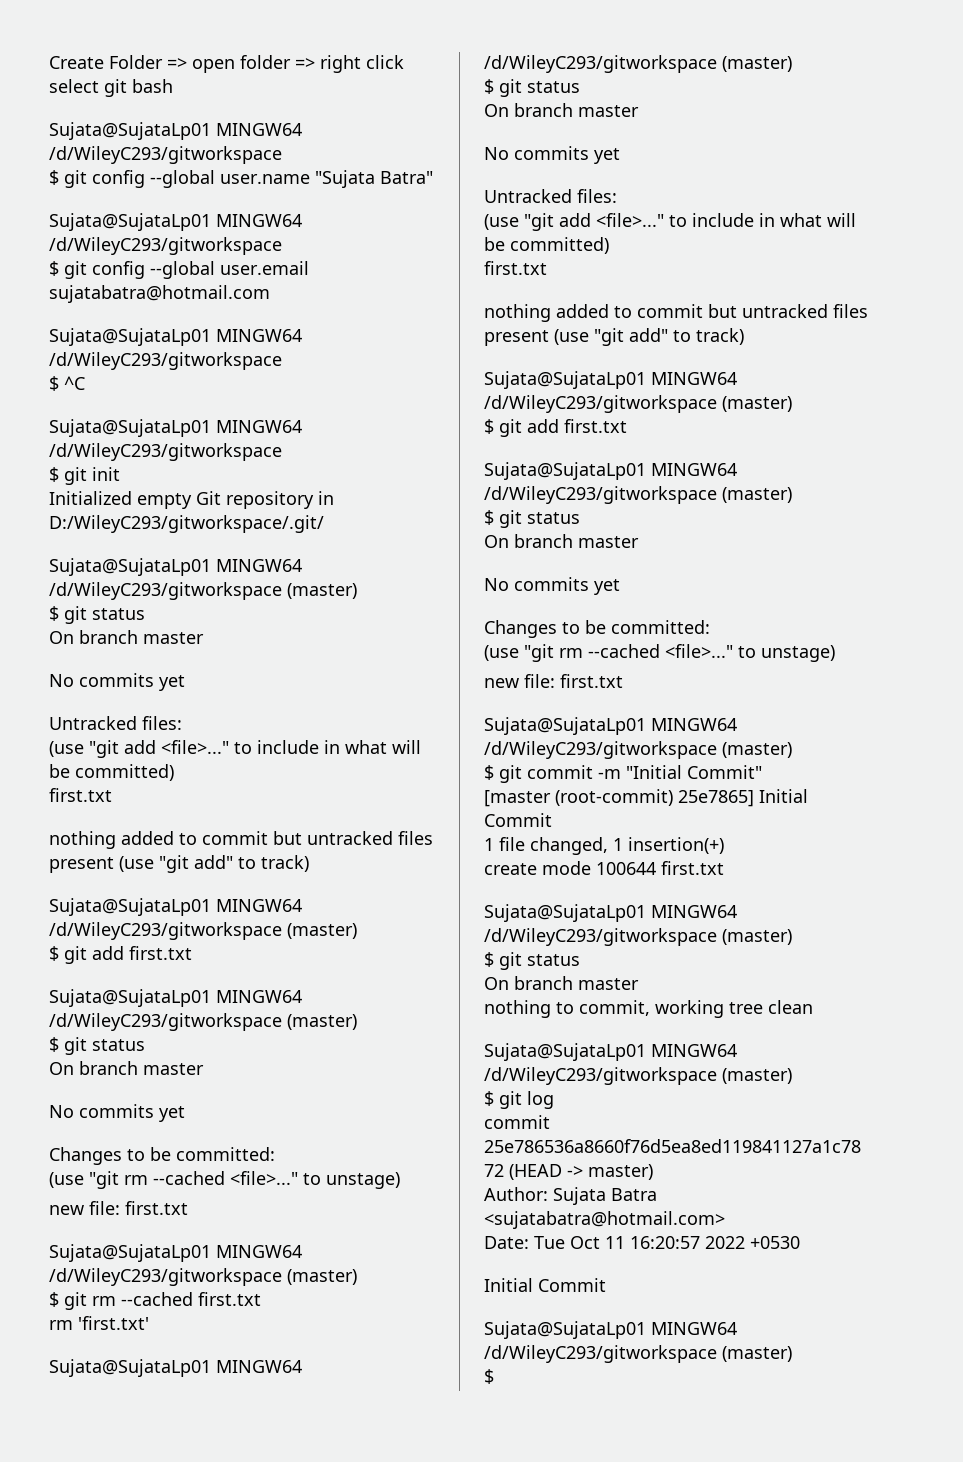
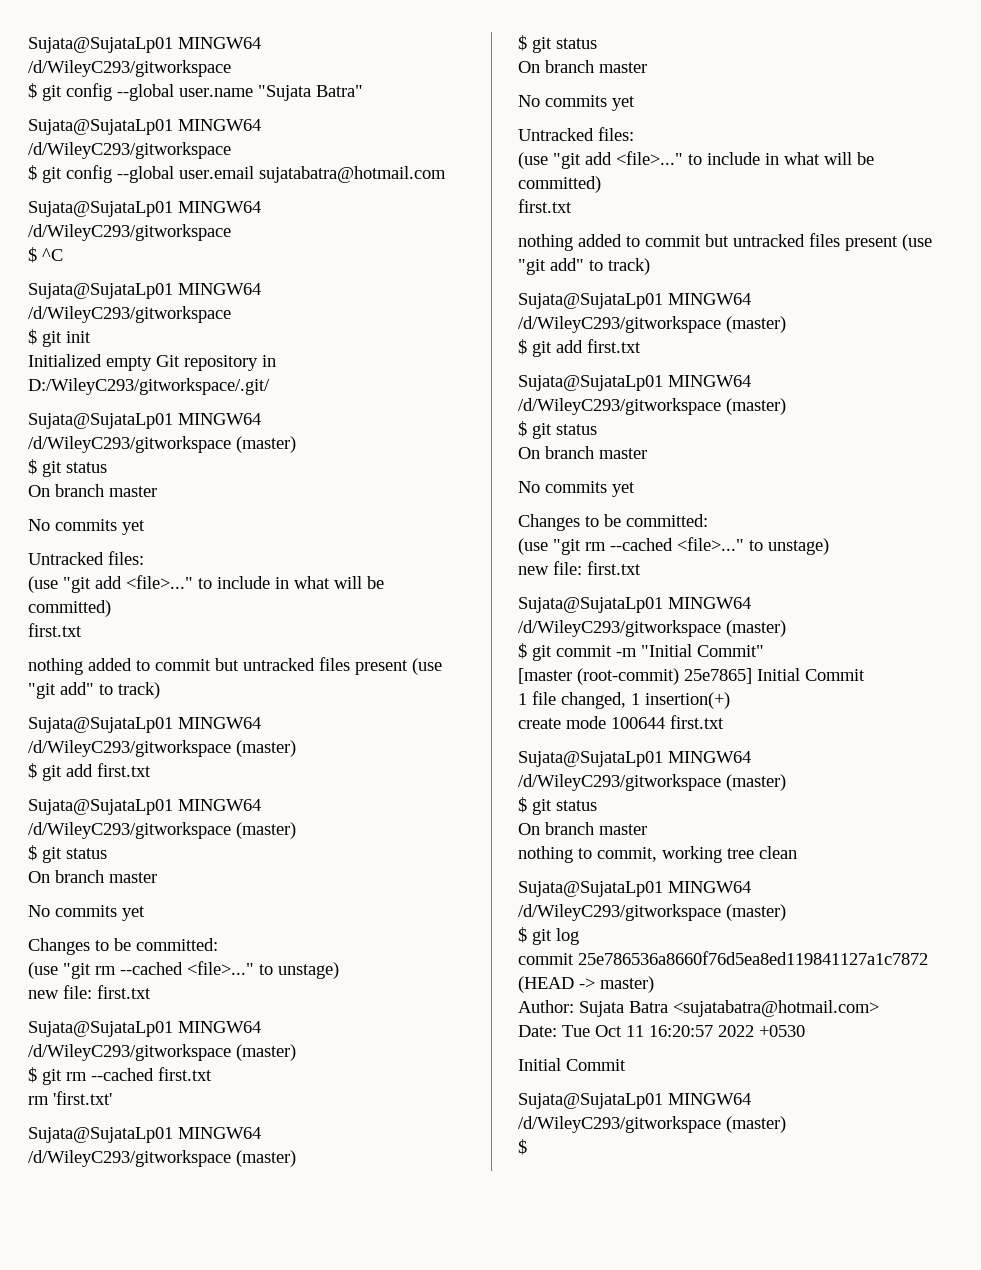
[49,55,404,73] [49,79,173,97] Create Folder => open folder => right click select git bash // -> (28, 45) none

